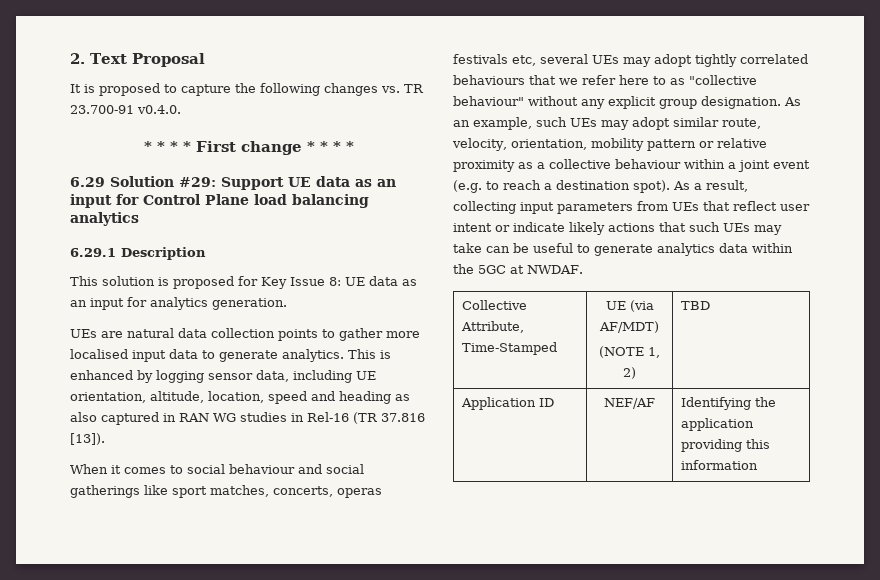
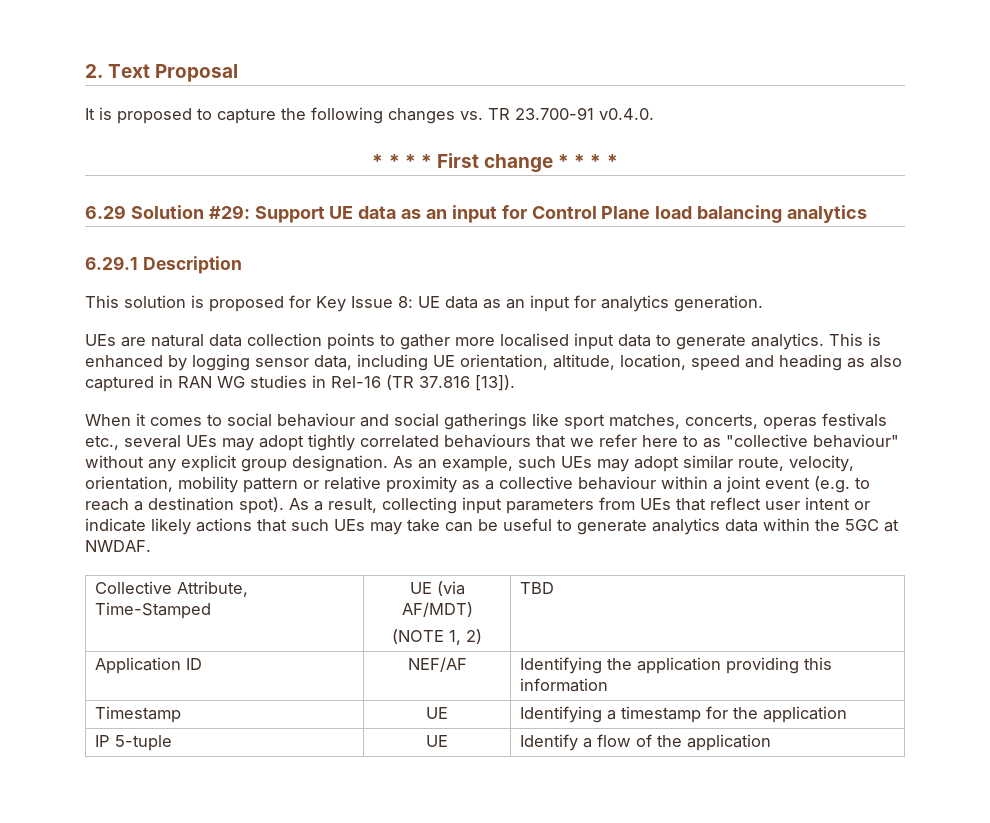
[512,55,536,66] etc, -> [85,435,119,450] etc.,
(759, 465) none -> [95,706,182,723] [426,707,448,719] [520,706,848,723] [95,735,173,751] [426,735,448,747] [520,734,772,751] // Timestamp | UE | Identifying a timestamp for the application // IP 5-tuple | UE | Identify a flow of the application

